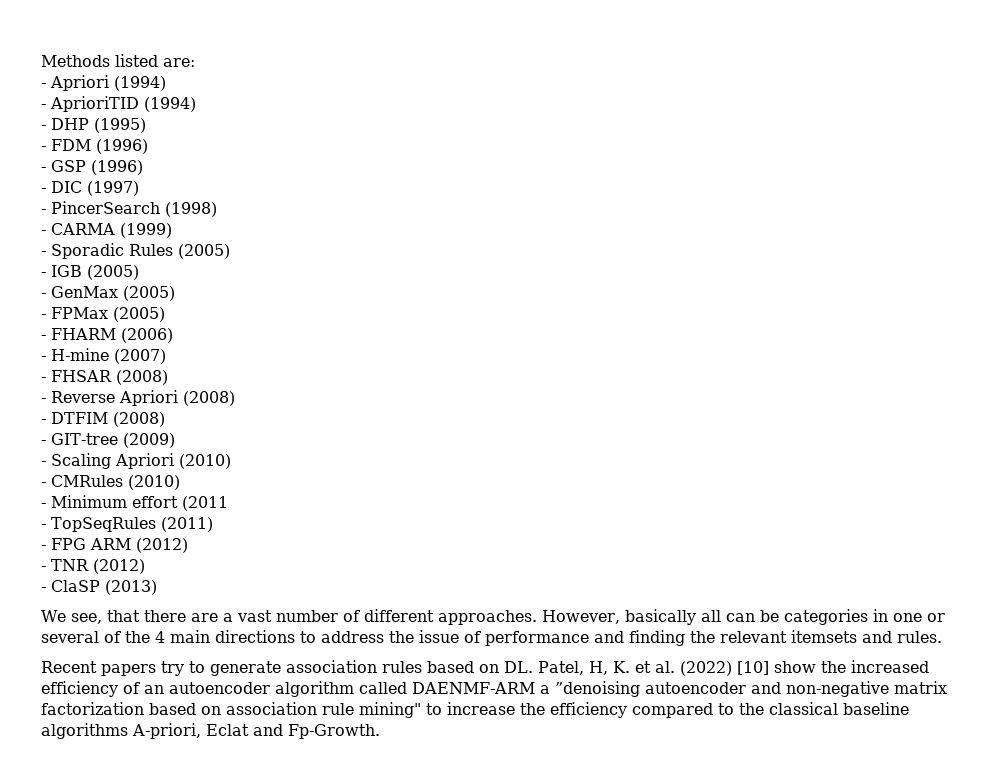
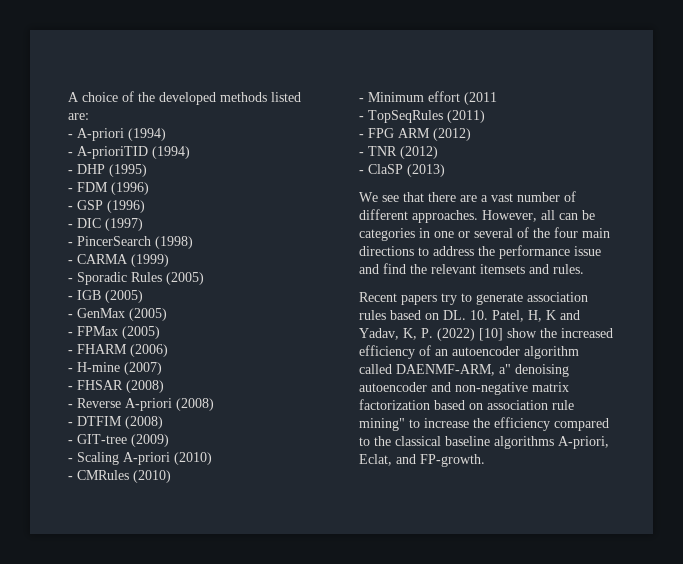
[41,55,110,67] Methods -> [68,91,267,105] A choice of the developed methods
[50,75,166,91] [41,96,139,112] Apriori (1994) // - AprioriTID -> [77,128,166,141] [68,146,148,159] A-priori (1994) // - A-prioriTID
[119,390,178,406] Apriori -> [125,398,172,411] A-priori
[115,453,174,469] Apriori -> [123,452,170,465] A-priori
[70,613,102,624] see, -> [382,195,399,202] see
[624,609,696,625] basically -> (537, 216) none
[155,631,165,643] 4 -> [554,227,578,238] four
[419,630,685,646] issue of performance and finding -> [499,245,601,259] [359,263,406,274] performance issue and find
(533, 667) none -> [470,310,488,320] 10.
[613,661,675,673] K. et al. -> [546,310,580,320] [359,328,433,340] K and Yadav, K, P.
[412,681,640,697] DAENMF-ARM a ”denoising -> [396,364,569,377] DAENMF-ARM, a" denoising
[206,724,380,739] Eclat and Fp-Growth. -> [359,454,485,467] Eclat, and FP-growth.

